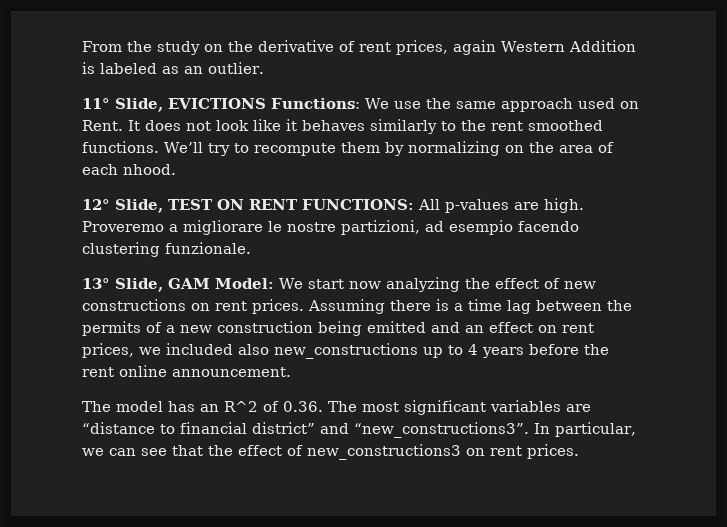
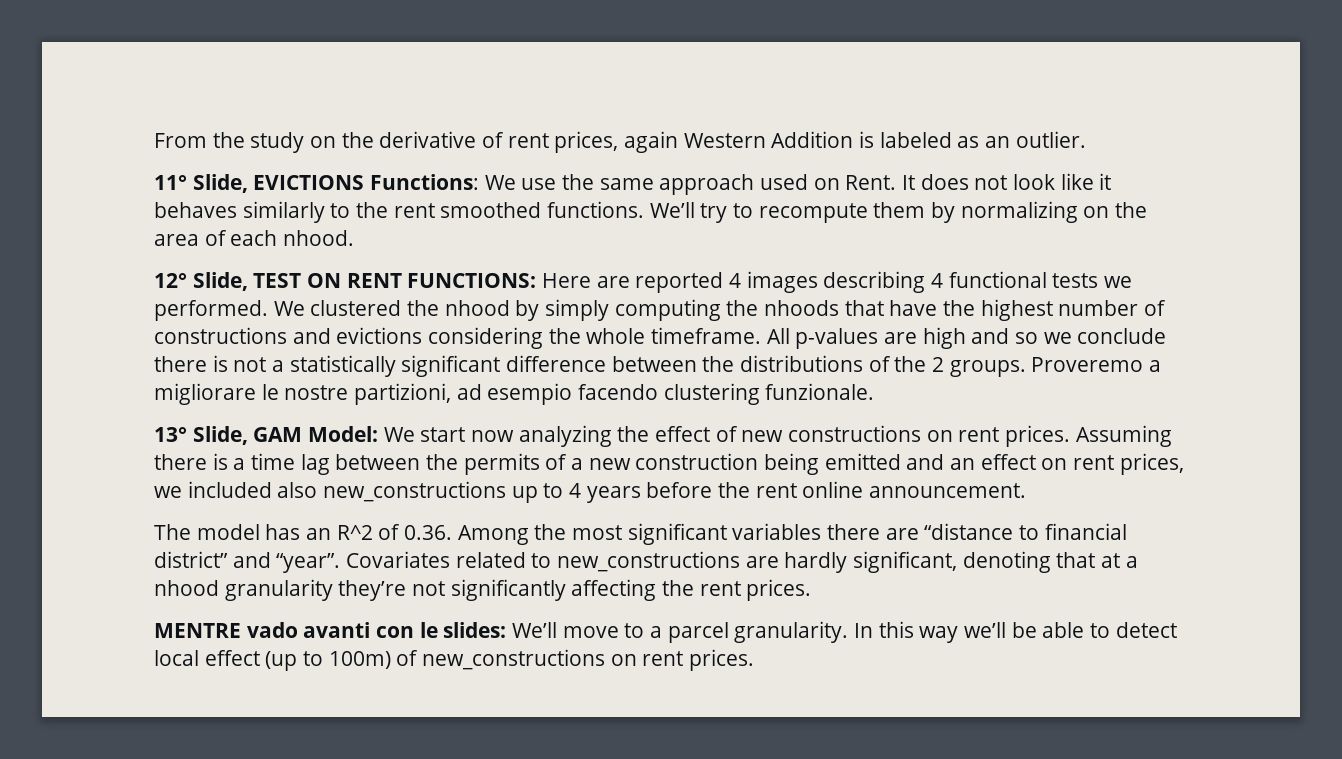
[418,198,584,213] All p-values are high. -> [542,271,1133,293] [154,299,1167,321] [154,327,1167,349] [154,355,1026,377] Here are reported 4 images describing 4 functional tests we performed. We clustered the nhood by simply computing the nhoods that have the highest number of constructions and evictions considering the whole timeframe. All p-values are high and so we conclude there is not a statistically significant difference between the distributions of the 2 groups.
[328,401,357,412] The -> [457,524,567,545] Among the
(561, 406) none -> [827,524,881,540] there
[354,422,636,438] [82,444,461,460] “new_constructions3”. In particular, we can see that the effect of new_constructions3 -> [276,551,1138,573] [154,579,812,601] [154,621,1177,643] [154,649,606,671] “year”. Covariates related to new_constructions are hardly significant, denoting that at a nhood granularity they’re not significantly affecting the rent prices. // MENTRE vado avanti con le slides: We’ll move to a parcel granularity. In this way we’ll be able to detect local effect (up to 100m) of new_constructions

